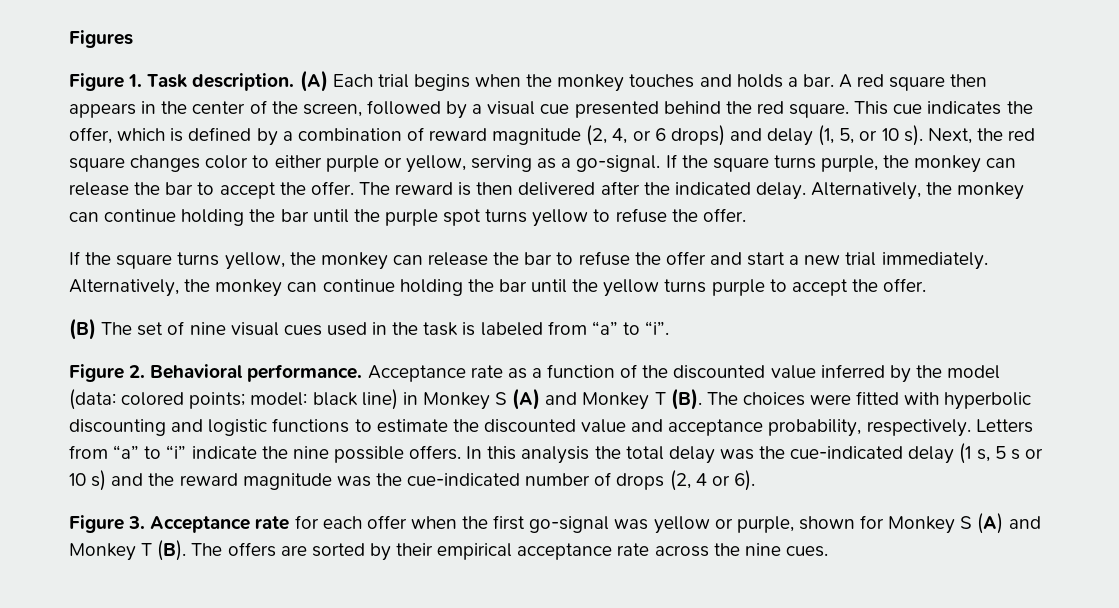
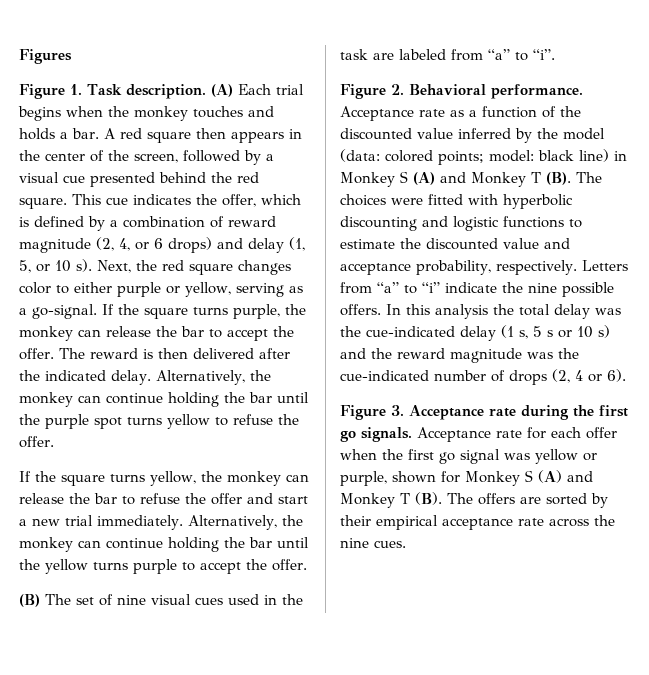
[462,322,476,336] is -> [373,53,394,60] are
(290, 523) none -> [521,405,628,420] [340,427,522,442] during the first go signals. Acceptance rate
[529,516,610,533] go-signal -> [439,449,500,464] go signal

